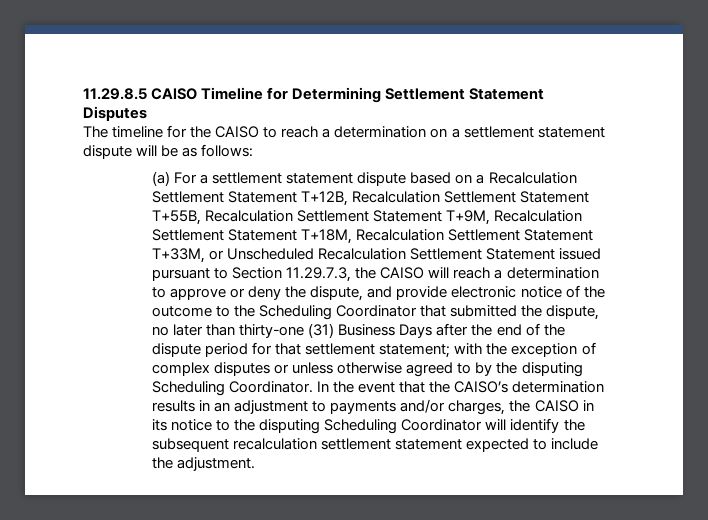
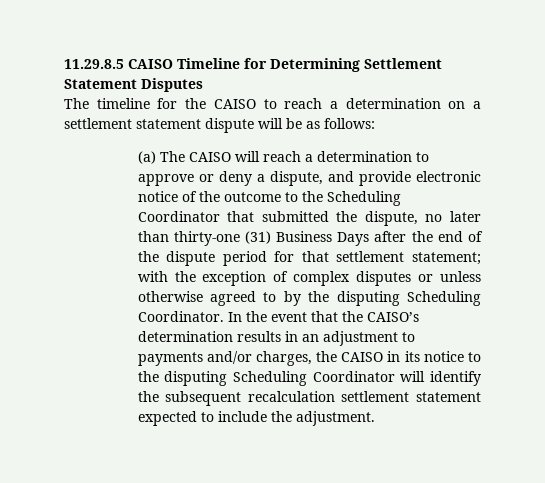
[174,172,577,186] [152,191,590,206] [152,210,583,225] [152,229,594,244] [152,248,602,263] [152,267,377,282] For a settlement statement dispute based on a Recalculation Settlement Statement T+12B, Recalculation Settlement Statement T+55B, Recalculation Settlement Statement T+9M, Recalculation Settlement Statement T+18M, Recalculation Settlement Statement T+33M, or Unscheduled Recalculation Settlement Statement issued pursuant to Section 11.29.7.3, the -> [159,151,185,162] The
[285,286,307,298] the -> [256,174,265,182] a

